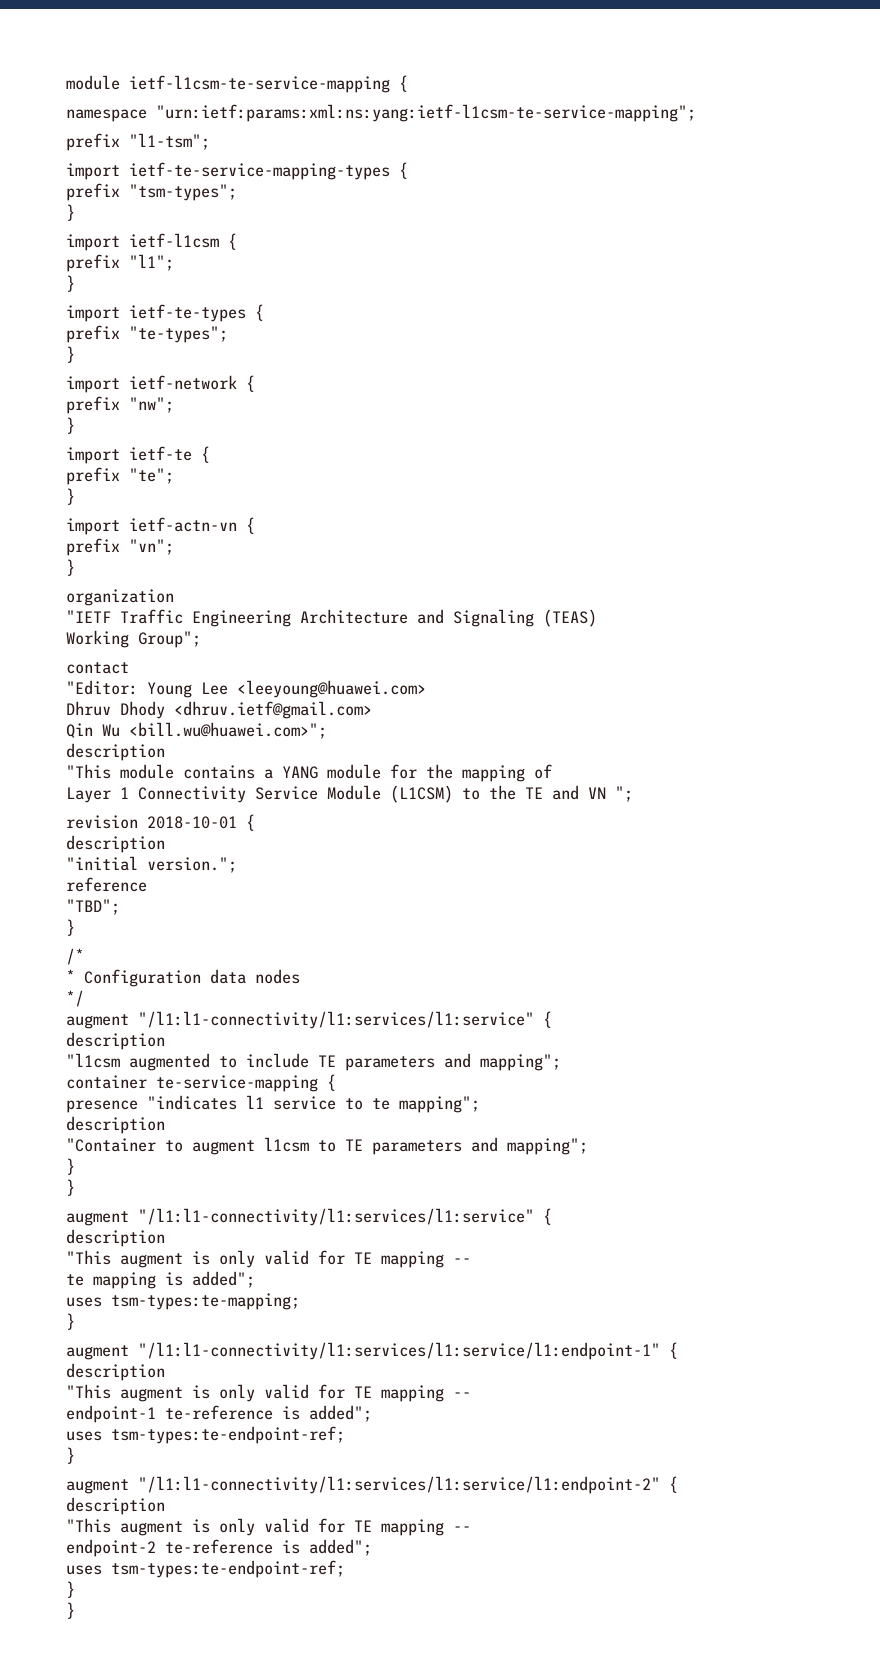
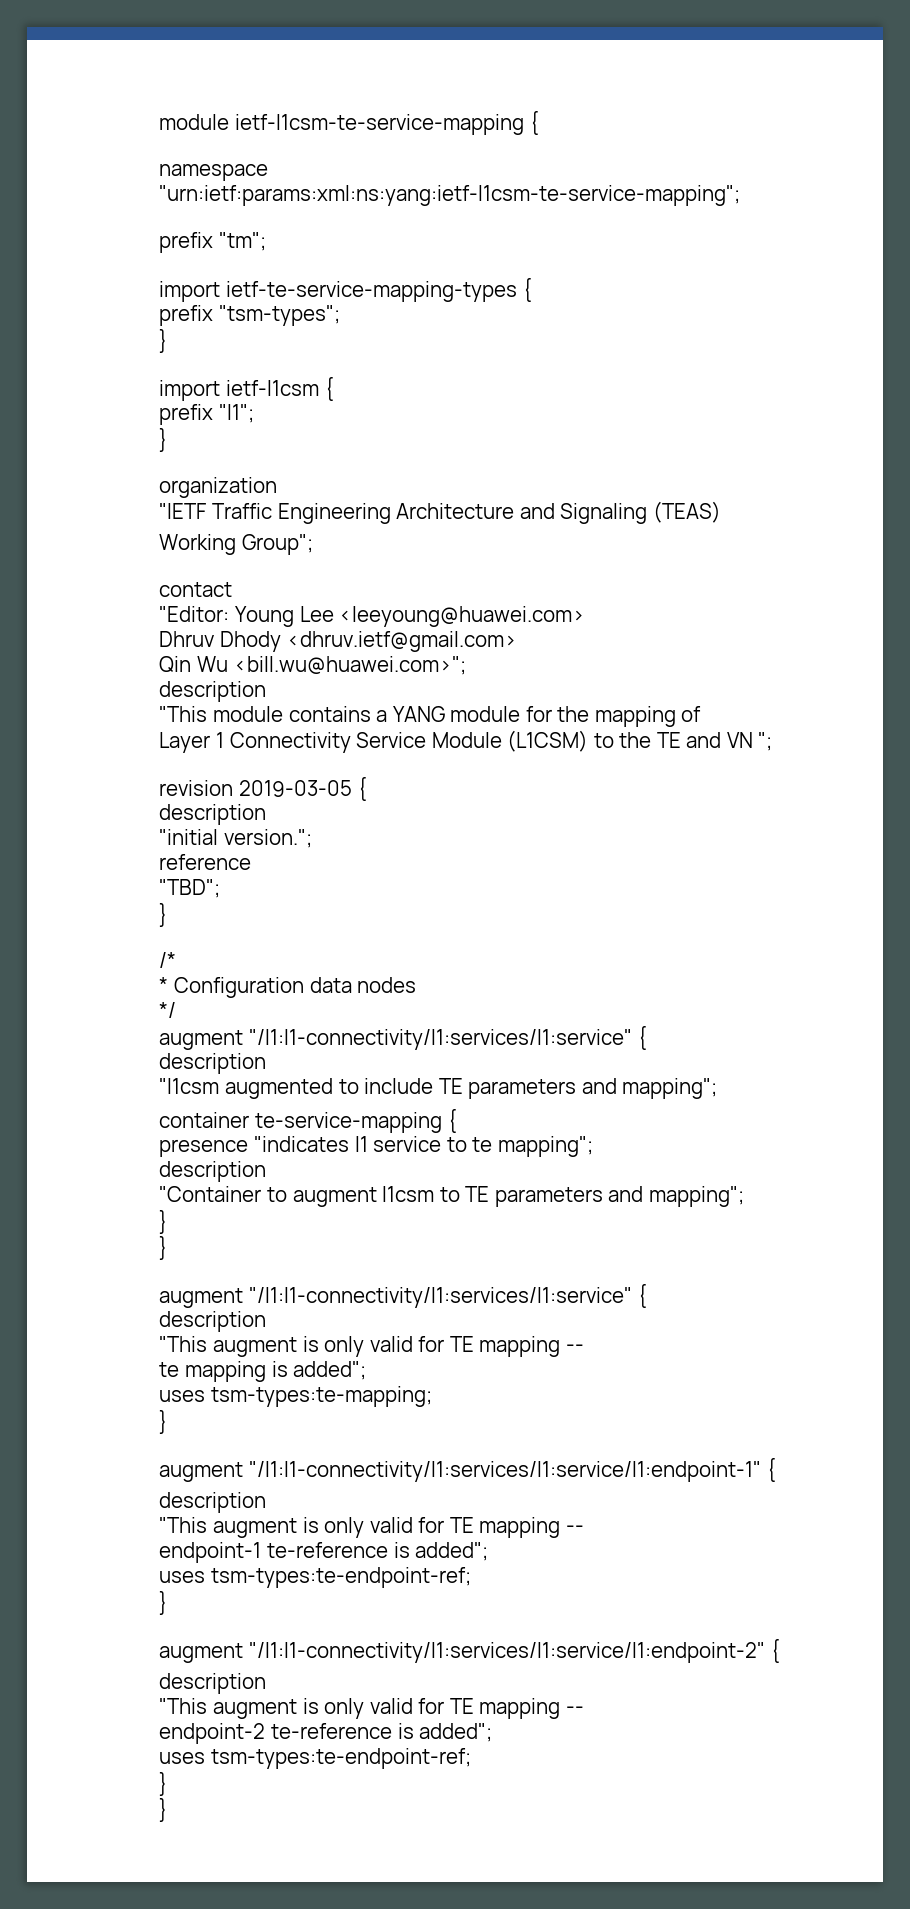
[129,133,211,150] "l1-tsm"; -> [219,232,267,251] "tm";
[66,304,265,322] [66,325,229,343] [66,346,76,363] [66,375,256,393] [66,396,175,414] [66,417,76,434] [66,446,211,464] [66,467,175,485] [66,488,76,505] [66,517,256,535] [66,538,175,556] [66,559,76,576] // import ietf-te-types { // prefix "te-types"; // } // import ietf-network { // prefix "nw"; // } // import ietf-te { // prefix "te"; // } // import ietf-actn-vn { // prefix "vn"; // } -> (169, 440) none
[147,816,238,829] 2018-10-01 -> [239,780,353,797] 2019-03-05

